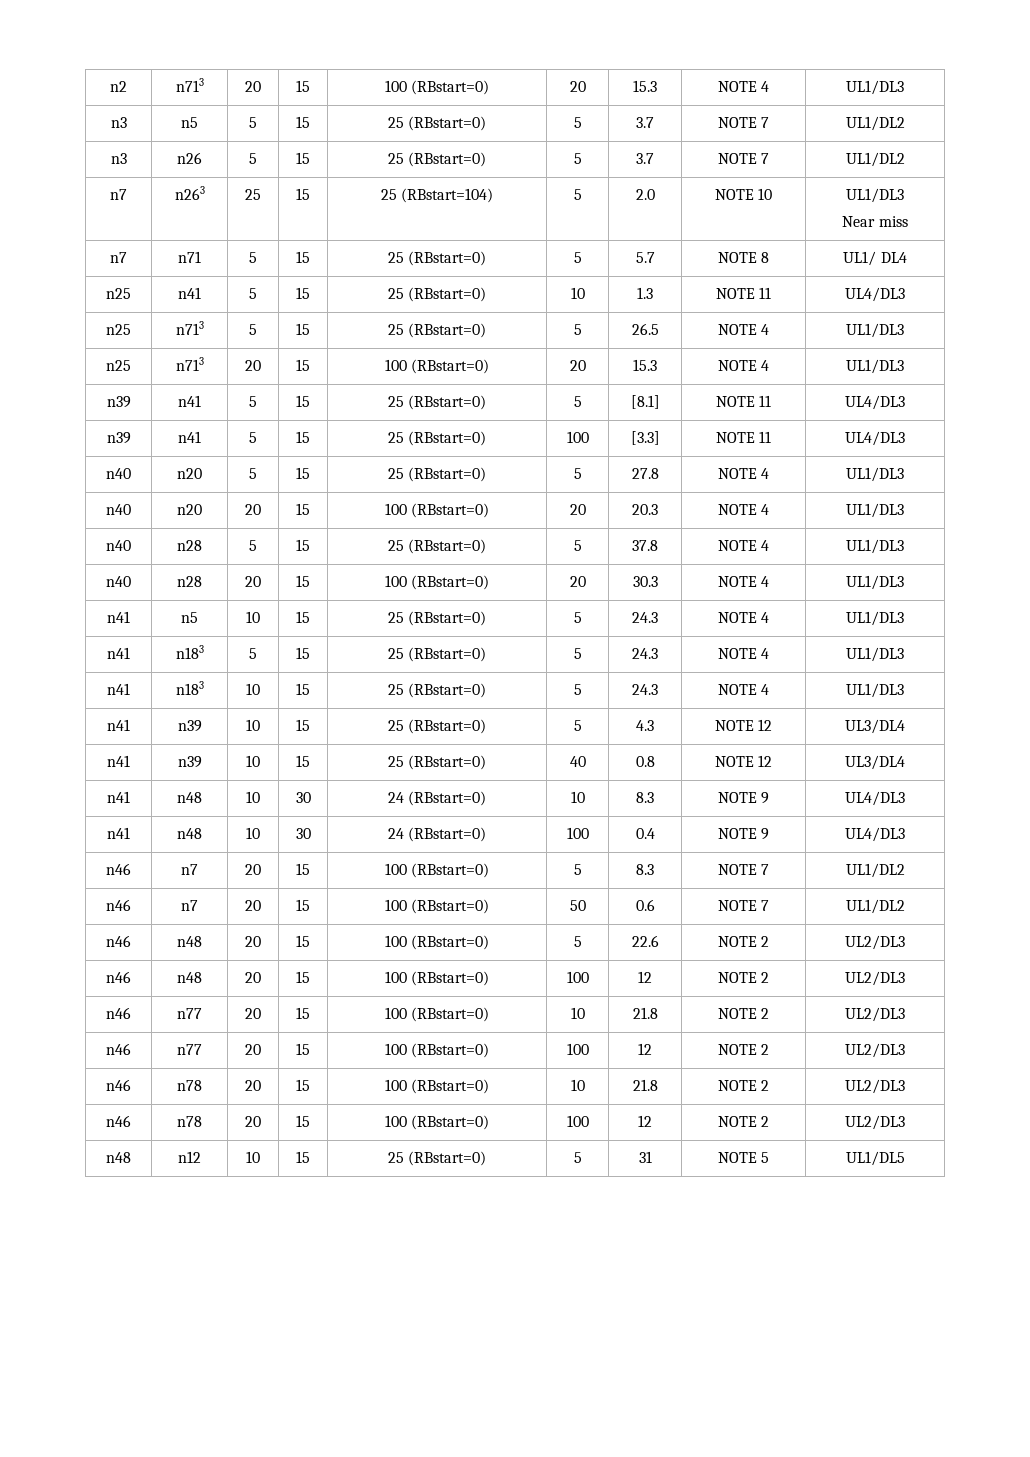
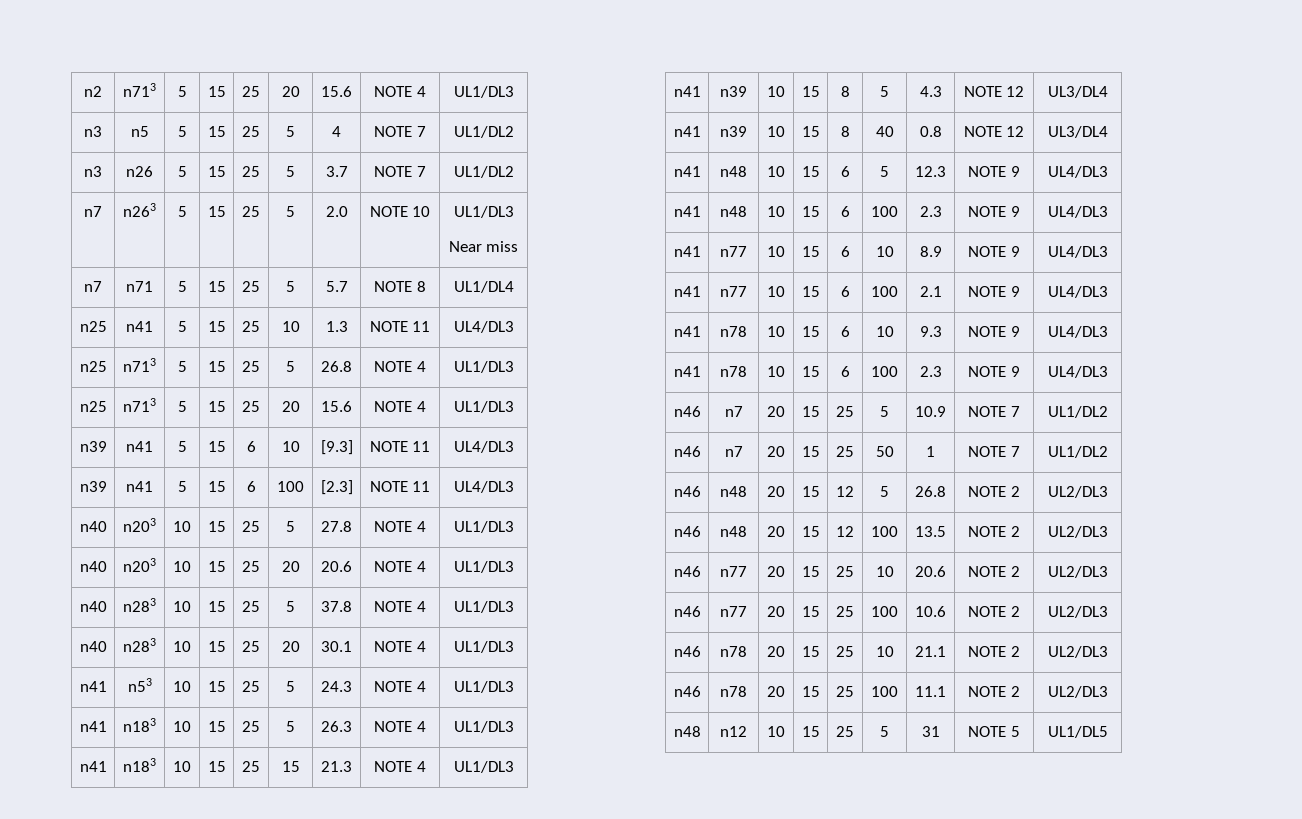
[245,81,261,92] [296,80,310,92] [384,80,490,95] [569,81,586,92] [633,80,657,92] 20 | 15 | 100 (RBstart=0) | 20 | 15.3 -> [177,86,187,97] [207,86,226,97] [242,86,260,97] [281,86,300,97] [321,86,352,97] 5 | 15 | 25 | 20 | 15.6
[408,116,487,131] [573,117,582,128] [636,117,654,128] (RBstart=0) | 5 | 3.7 -> [286,126,295,137] [332,126,341,137] | 5 | 4
[408,152,487,167] (RBstart=0) -> (260, 171) none
[245,189,261,200] [296,188,310,200] [380,188,494,203] 25 | 15 | 25 (RBstart=104) -> [177,206,187,217] [207,206,226,217] [242,206,260,217] 5 | 15 | 25
[408,251,487,266] (RBstart=0) -> (260, 286) none
[843,251,907,266] UL1/ DL4 -> [453,281,514,293] UL1/DL4
[408,287,487,302] (RBstart=0) -> (260, 326) none
[408,323,487,338] [573,324,582,335] [631,323,659,335] (RBstart=0) | 5 | 26.5 -> [286,361,295,372] [321,361,352,372] | 5 | 26.8
[245,360,261,371] [296,359,310,371] [384,359,490,374] [569,360,586,371] [633,359,657,371] 20 | 15 | 100 (RBstart=0) | 20 | 15.3 -> [177,401,187,412] [207,401,226,412] [242,401,260,412] [281,401,300,412] [321,401,352,412] 5 | 15 | 25 | 20 | 15.6
[387,395,487,410] [573,396,582,407] [630,395,660,409] 25 (RBstart=0) | 5 | [8.1] -> [246,441,256,452] [281,441,300,452] [320,440,353,455] 6 | 10 | [9.3]
[387,431,487,446] [566,431,589,443] [630,431,660,445] 25 (RBstart=0) | 100 | [3.3] -> [246,481,256,492] [277,481,304,492] [320,480,353,495] 6 | 100 | [2.3]
[177,468,202,479] [249,468,257,479] [296,467,310,479] [387,467,487,482] n20 | 5 | 15 | 25 (RBstart=0) -> [123,518,156,532] [173,521,191,532] [207,521,226,532] [242,521,260,532] n203 | 10 | 15 | 25
[177,504,202,515] [245,504,261,515] [296,503,310,515] [384,503,490,518] [569,504,586,515] [632,504,658,515] [717,504,770,515] [846,503,904,518] [106,540,131,551] [177,540,202,551] [249,540,257,551] [296,539,310,551] [387,539,487,554] n20 | 20 | 15 | 100 (RBstart=0) | 20 | 20.3 | NOTE 4 | UL1/DL3 // n40 | n28 | 5 | 15 | 25 (RBstart=0) -> [123,558,156,572] [173,561,191,572] [207,561,226,572] [242,561,260,572] [281,561,300,572] [321,561,352,572] [374,561,426,572] [453,561,514,573] [79,601,107,612] [123,598,156,612] [173,601,191,612] [207,601,226,612] [242,601,260,612] n203 | 10 | 15 | 25 | 20 | 20.6 | NOTE 4 | UL1/DL3 // n40 | n283 | 10 | 15 | 25
[177,576,202,587] [245,576,261,587] [296,575,310,587] [384,575,490,590] [569,576,586,587] [632,576,658,587] [717,576,770,587] [846,575,904,590] [107,611,130,623] [181,612,198,623] [246,611,260,623] [296,611,310,623] [387,611,487,626] [573,612,582,623] [632,612,658,623] [717,612,770,623] [846,611,904,626] [107,647,130,659] [175,645,204,659] [249,648,257,659] [296,647,310,659] [387,647,487,662] n28 | 20 | 15 | 100 (RBstart=0) | 20 | 30.3 | NOTE 4 | UL1/DL3 // n41 | n5 | 10 | 15 | 25 (RBstart=0) | 5 | 24.3 | NOTE 4 | UL1/DL3 // n41 | n183 | 5 | 15 | 25 (RBstart=0) -> [123,638,156,652] [173,641,191,652] [207,641,226,652] [242,641,260,652] [281,641,300,652] [321,641,352,652] [374,641,426,652] [453,641,514,653] [79,681,107,692] [127,678,152,692] [173,681,191,692] [207,681,226,692] [242,681,260,692] n283 | 10 | 15 | 25 | 20 | 30.1 | NOTE 4 | UL1/DL3 // n41 | n53 | 10 | 15 | 25
[408,683,487,698] [573,684,582,695] [632,684,658,695] (RBstart=0) | 5 | 24.3 -> [286,721,295,732] [321,721,352,732] [374,721,426,732] [453,721,514,733] [79,761,107,772] [123,758,156,772] [173,761,191,772] [207,761,226,772] [242,761,260,772] [281,761,300,772] [321,761,352,772] | 5 | 26.3 | NOTE 4 | UL1/DL3 // n41 | n183 | 10 | 15 | 25 | 15 | 21.3
[387,719,487,734] 25 (RBstart=0) -> [840,86,850,97] 8
[387,755,487,770] 25 (RBstart=0) -> [840,126,850,137] 8
[295,792,311,803] [387,791,487,806] [570,791,585,803] [636,792,654,803] 30 | 24 (RBstart=0) | 10 | 8.3 -> [801,166,820,177] [840,166,850,177] [880,166,889,177] [915,166,946,177] 15 | 6 | 5 | 12.3
[295,828,311,839] [387,827,487,842] [566,827,589,839] [635,828,655,839] 30 | 24 (RBstart=0) | 100 | 0.4 -> [801,206,820,217] [840,206,850,217] [871,206,898,217] [919,206,942,217] [968,206,1020,217] [1047,206,1108,218] [673,246,701,257] [720,246,747,257] [767,246,785,257] [801,246,820,257] [840,246,850,257] [875,246,894,257] [919,246,942,257] [968,246,1020,257] [1047,246,1108,258] [673,286,701,297] [720,286,747,297] [767,286,785,297] [801,286,820,297] [840,286,850,297] [871,286,898,297] [919,286,942,297] [968,286,1020,297] [1047,286,1108,298] [673,326,701,337] [720,326,747,337] [767,326,785,337] [801,326,820,337] [840,326,850,337] [875,326,894,337] [919,326,942,337] [968,326,1020,337] [1047,326,1108,338] [673,366,701,377] [720,366,747,377] [767,366,785,377] [801,366,820,377] [840,366,850,377] [871,366,898,377] [919,366,942,377] 15 | 6 | 100 | 2.3 | NOTE 9 | UL4/DL3 // n41 | n77 | 10 | 15 | 6 | 10 | 8.9 | NOTE 9 | UL4/DL3 // n41 | n77 | 10 | 15 | 6 | 100 | 2.1 | NOTE 9 | UL4/DL3 // n41 | n78 | 10 | 15 | 6 | 10 | 9.3 | NOTE 9 | UL4/DL3 // n41 | n78 | 10 | 15 | 6 | 100 | 2.3
[384,863,490,878] [573,864,582,875] [636,864,654,875] 100 (RBstart=0) | 5 | 8.3 -> [836,406,854,417] [880,406,889,417] [915,406,946,417] 25 | 5 | 10.9
[384,899,490,914] 100 (RBstart=0) -> [836,446,854,457] 25
[635,899,655,911] 0.6 -> [926,446,935,457] 1
[384,935,490,950] [573,936,582,947] [631,935,659,947] 100 (RBstart=0) | 5 | 22.6 -> [836,486,854,497] [880,486,889,497] [915,486,946,497] 12 | 5 | 26.8
[384,971,490,986] [566,971,589,983] [638,971,652,983] [717,972,770,983] [845,971,905,986] [106,1007,131,1019] [177,1008,202,1019] [245,1008,261,1019] [296,1007,310,1019] [384,1007,490,1022] [570,1007,585,1019] [632,1007,658,1019] [717,1008,770,1019] [845,1007,905,1022] [106,1043,131,1055] [177,1044,202,1055] [245,1044,261,1055] [296,1043,310,1055] [384,1043,490,1058] [566,1043,589,1055] [638,1043,652,1055] [717,1044,770,1055] [845,1043,905,1058] [106,1079,131,1091] [177,1080,202,1091] [245,1080,261,1091] [296,1079,310,1091] [384,1079,490,1094] [570,1079,585,1091] [632,1079,658,1091] [717,1080,770,1091] [845,1079,905,1094] [106,1115,131,1127] [177,1116,202,1127] [245,1116,261,1127] [296,1115,310,1127] [384,1115,490,1130] [566,1115,589,1127] [638,1115,652,1127] 100 (RBstart=0) | 100 | 12 | NOTE 2 | UL2/DL3 // n46 | n77 | 20 | 15 | 100 (RBstart=0) | 10 | 21.8 | NOTE 2 | UL2/DL3 // n46 | n77 | 20 | 15 | 100 (RBstart=0) | 100 | 12 | NOTE 2 | UL2/DL3 // n46 | n78 | 20 | 15 | 100 (RBstart=0) | 10 | 21.8 | NOTE 2 | UL2/DL3 // n46 | n78 | 20 | 15 | 100 (RBstart=0) | 100 | 12 -> [836,526,854,537] [871,526,898,537] [915,526,946,537] [968,526,1020,537] [1047,526,1108,538] [673,566,701,577] [720,566,747,577] [767,566,785,577] [801,566,820,577] [836,566,854,577] [875,566,894,577] [915,566,946,577] [968,566,1020,577] [1047,566,1108,578] [673,606,701,617] [720,606,747,617] [767,606,785,617] [801,606,820,617] [836,606,854,617] [871,606,898,617] [915,606,946,617] [968,606,1020,617] [1047,606,1108,618] [673,646,701,657] [720,646,747,657] [767,646,785,657] [801,646,820,657] [836,646,854,657] [875,646,894,657] [915,646,946,657] [968,646,1020,657] [1047,646,1108,658] [673,686,701,697] [720,686,747,697] [767,686,785,697] [801,686,820,697] [836,686,854,697] [871,686,898,697] [915,686,946,697] 12 | 100 | 13.5 | NOTE 2 | UL2/DL3 // n46 | n77 | 20 | 15 | 25 | 10 | 20.6 | NOTE 2 | UL2/DL3 // n46 | n77 | 20 | 15 | 25 | 100 | 10.6 | NOTE 2 | UL2/DL3 // n46 | n78 | 20 | 15 | 25 | 10 | 21.1 | NOTE 2 | UL2/DL3 // n46 | n78 | 20 | 15 | 25 | 100 | 11.1
[408,1151,487,1166] (RBstart=0) -> (854, 731) none

